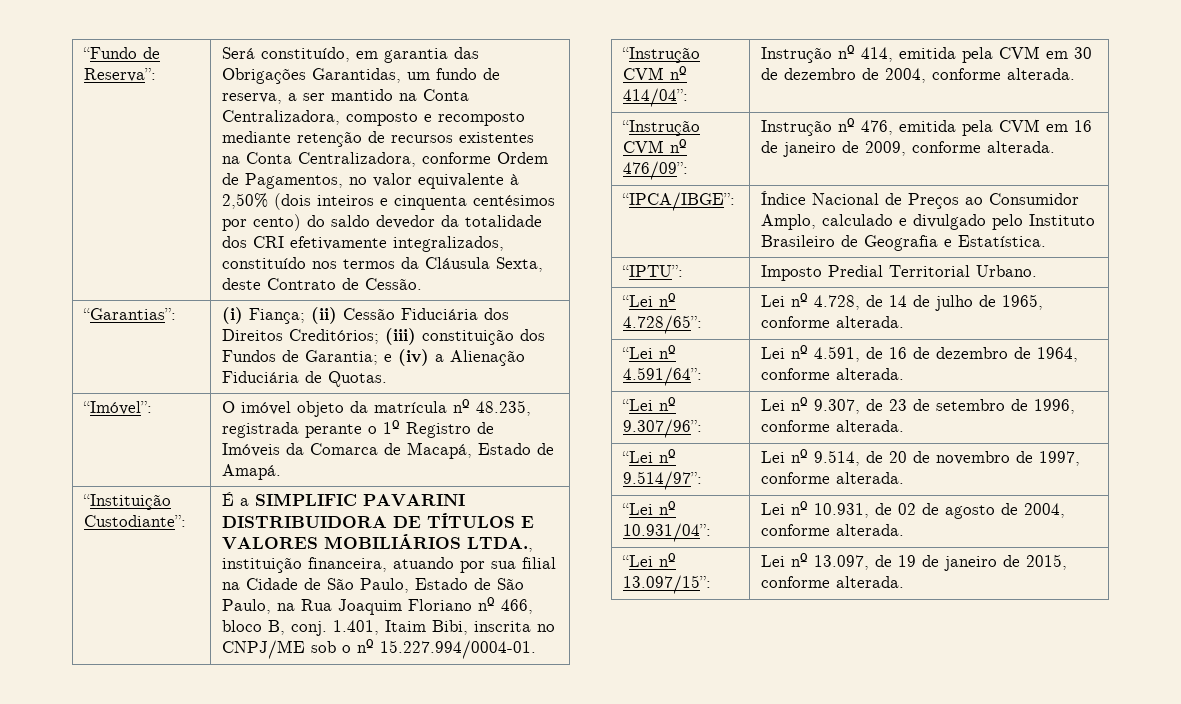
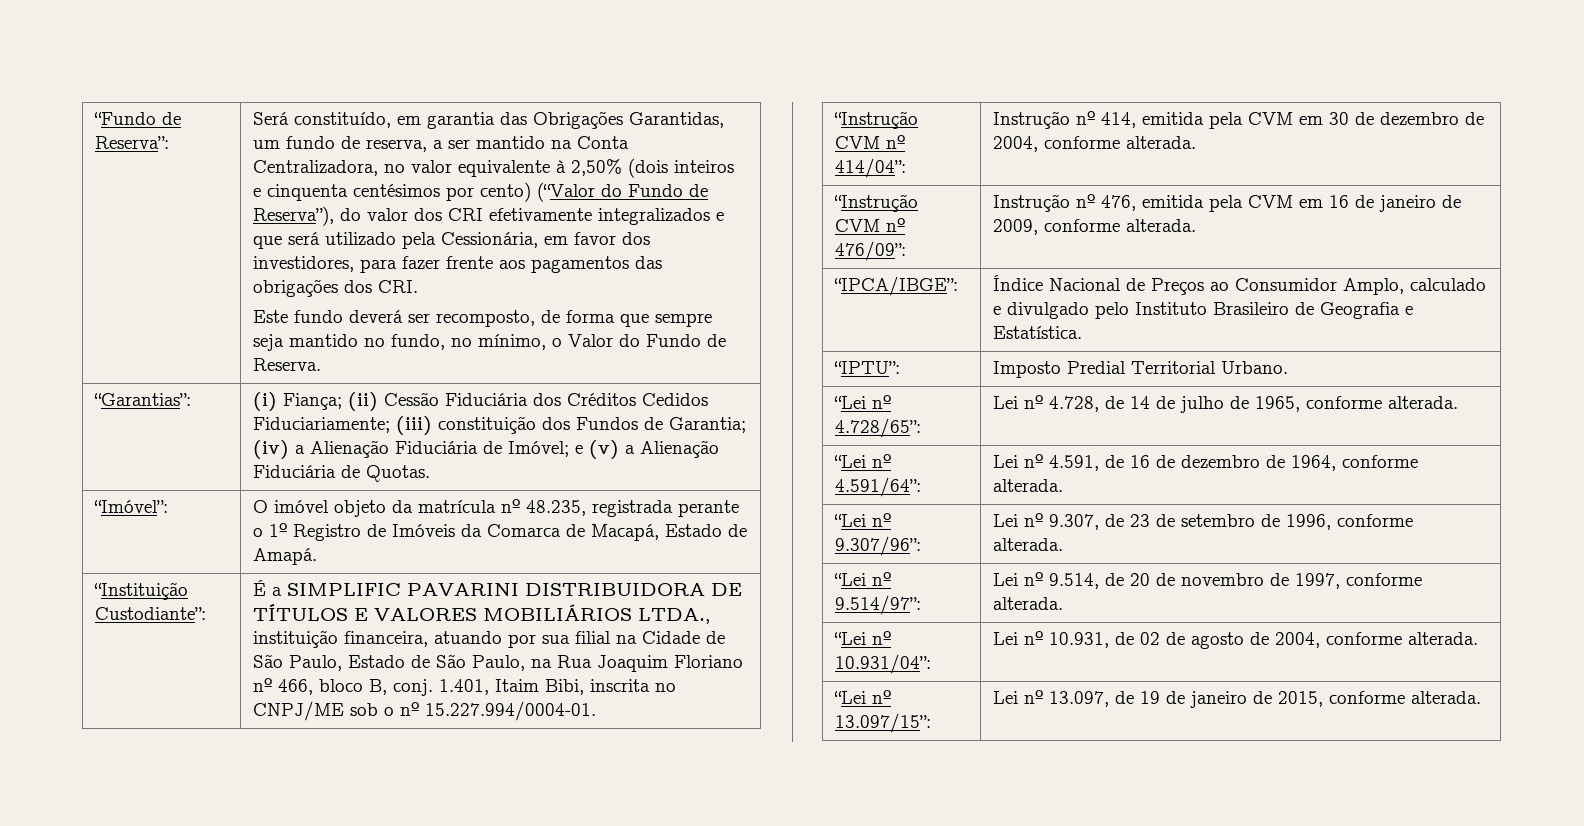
[346,112,526,126] [222,131,535,147] [222,152,549,167] [222,173,344,189] composto e recomposto mediante retenção de recursos existentes na Conta Centralizadora, conforme Ordem de Pagamentos, -> (379, 168) none
[307,215,543,229] [222,236,505,252] [222,257,544,272] [222,278,423,290] do saldo devedor da totalidade dos CRI efetivamente integralizados, constituído nos termos da Cláusula Sexta, deste Contrato de Cessão. -> [537,182,709,202] [253,206,725,226] [253,232,651,249] [253,256,663,273] [253,279,419,297] [253,310,713,327] [253,334,727,351] [253,358,322,371] (“Valor do Fundo de Reserva”), do valor dos CRI efetivamente integralizados e que será utilizado pela Cessionária, em favor dos investidores, para fazer frente aos pagamentos das obrigações dos CRI. // Este fundo deverá ser recomposto, de forma que sempre seja mantido no fundo, no mínimo, o Valor do Fundo de Reserva.
[222,329,380,344] Direitos Creditórios; -> [567,393,709,406] [253,417,391,433] Créditos Cedidos Fiduciariamente;
[384,349,430,366] e (iv) -> [253,440,620,460] (iv) a Alienação Fiduciária de Imóvel; e (v)

